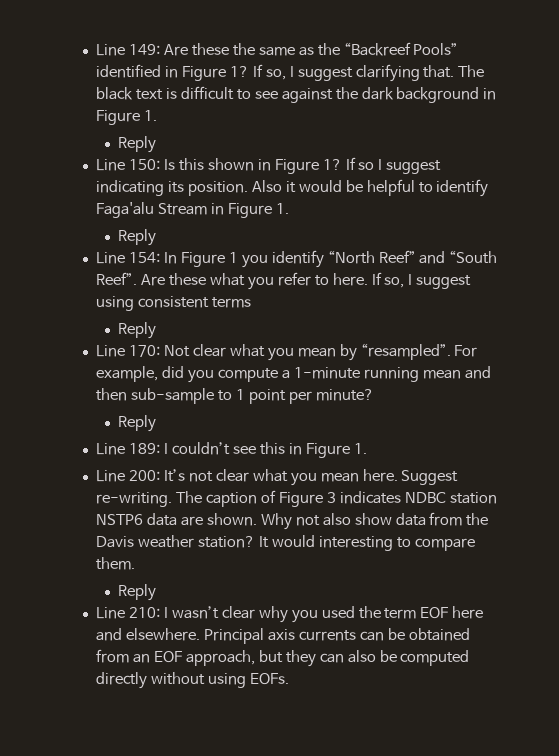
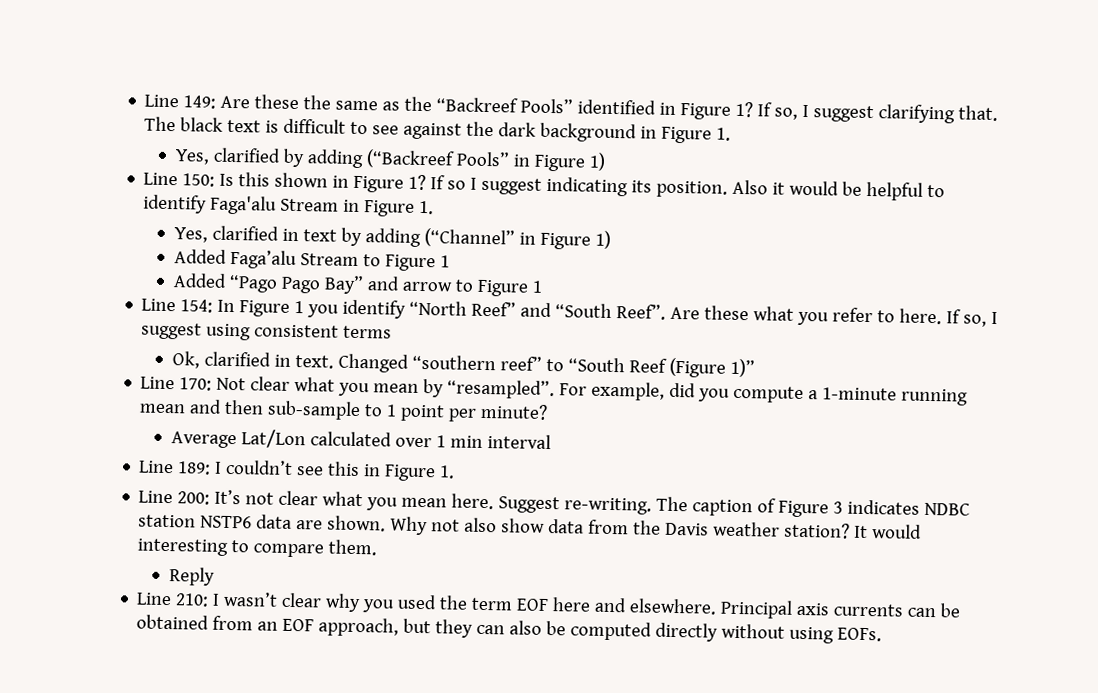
[118,136,157,153] Reply -> [175,147,607,172] Yes, clarified by adding (“Backreef Pools” in Figure 1)
[118,229,157,246] Reply -> [174,225,612,250] [174,249,451,272] [173,273,544,297] Yes, clarified in text by adding (“Channel” in Figure 1) // Added Faga’alu Stream to Figure 1 // Added “Pago Pago Bay” and arrow to Figure 1
[118,322,157,339] Reply -> [172,351,756,378] Ok, clarified in text. Changed “southern reef” to “South Reef (Figure 1)”
[118,415,157,432] Reply -> [171,429,552,450] Average Lat/Lon calculated over 1 min interval

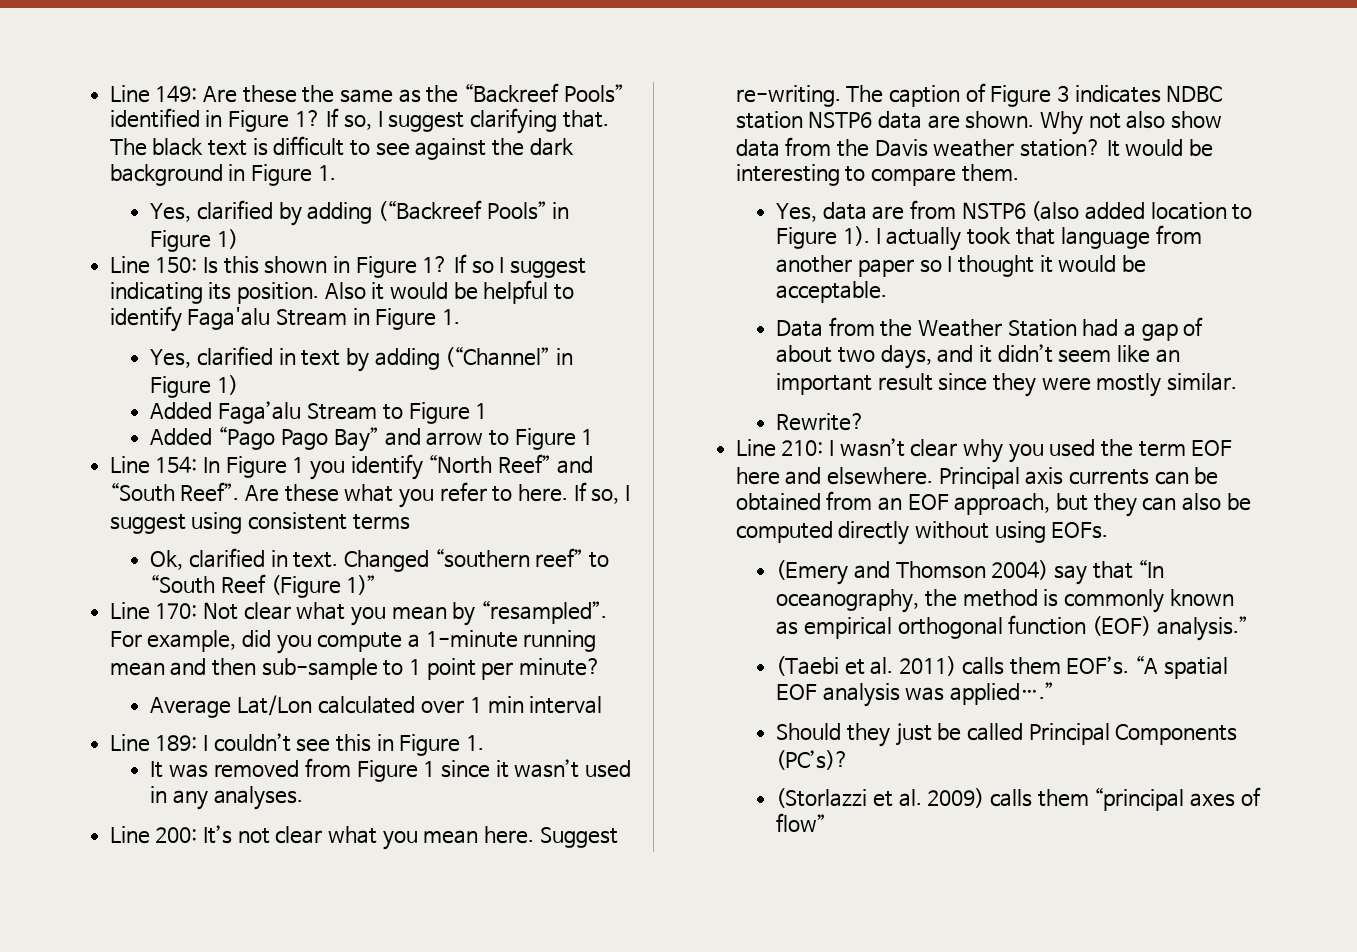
(456, 472) none -> [150,758,632,782] [150,786,304,810] // It was removed from Figure 1 since it wasn’t used in any analyses.
(923, 531) none -> [1188,139,1213,157] be
[169,567,216,586] Reply -> [776,200,1253,222] [776,225,1202,251] [776,255,1146,277] [776,281,888,303] [776,317,1204,341] [776,344,1180,369] [776,373,1238,397] [776,413,866,431] Yes, data are from NSTP6 (also added location to Figure 1). I actually took that language from another paper so I thought it would be acceptable. // Data from the Weather Station had a gap of about two days, and it didn’t seem like an important result since they were mostly similar. // Rewrite?
(883, 634) none -> [776,559,1165,585] [776,589,1234,613] [776,615,1249,641] [776,655,1228,679] [776,682,1055,707] [776,723,1238,747] [776,750,850,770] [776,787,1261,811] [776,813,827,832] // (Emery and Thomson 2004) say that “In oceanography, the method is commonly known as empirical orthogonal function (EOF) analysis.” // (Taebi et al. 2011) calls them EOF’s. “A spatial EOF analysis was applied….” // Should they just be called Principal Components (PC’s)? // (Storlazzi et al. 2009) calls them “principal axes of flow”

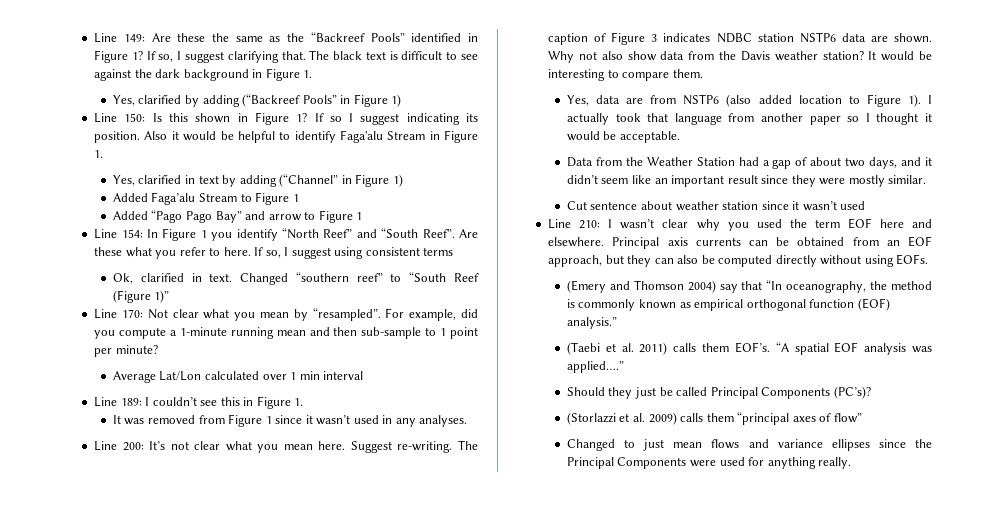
[776,413,866,431] Rewrite? -> [566,201,866,211] Cut sentence about weather station since it wasn’t used
(827, 822) none -> [566,439,932,451] [566,457,852,469] // Changed to just mean flows and variance ellipses since the Principal Components were used for anything really.

